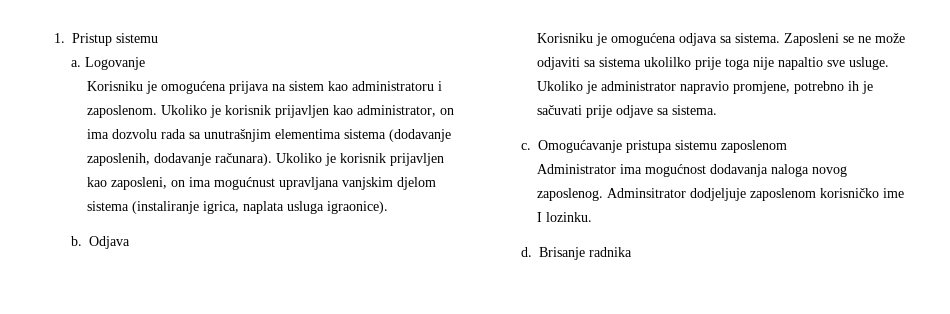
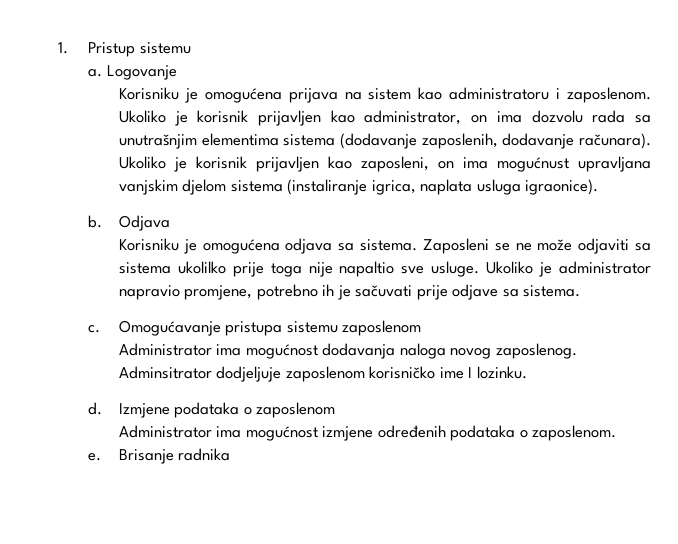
(532, 252) none -> [118,402,336,418] [118,425,617,441] [88,453,102,461] Izmjene podataka o zaposlenom // Administrator ima mogućnost izmjene određenih podataka o zaposlenom. // e.

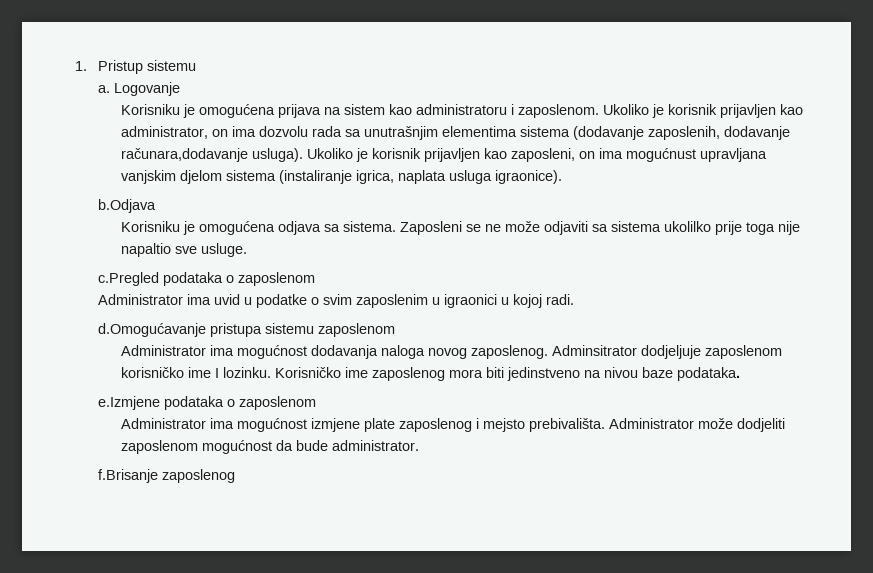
[578,133,651,149] računara). -> [121,148,304,162] računara,dodavanje usluga).
[88,215,170,231] b. Odjava -> [98,199,157,213] b.Odjava
[486,261,651,277] [118,284,581,300] [88,320,221,336] Ukoliko je administrator napravio promjene, potrebno ih je sačuvati prije odjave sa sistema. // c. Omogućavanje -> [98,272,316,286] [98,294,575,308] [98,323,207,337] // c.Pregled podataka o zaposlenom // Administrator ima uvid u podatke o svim zaposlenim u igraonici u kojoj radi. // d.Omogućavanje
[88,402,170,418] // d. Izmjene -> [275,367,741,381] [98,396,161,410] Korisničko ime zaposlenog mora biti jedinstveno na nivou baze podataka. // e.Izmjene
[377,425,617,441] [88,448,231,464] određenih podataka o zaposlenom. // e. Brisanje radnika -> [364,418,786,432] [121,440,420,454] [98,469,236,483] plate zaposlenog i mejsto prebivališta. Administrator može dodjeliti zaposlenom mogućnost da bude administrator. // f.Brisanje zaposlenog

